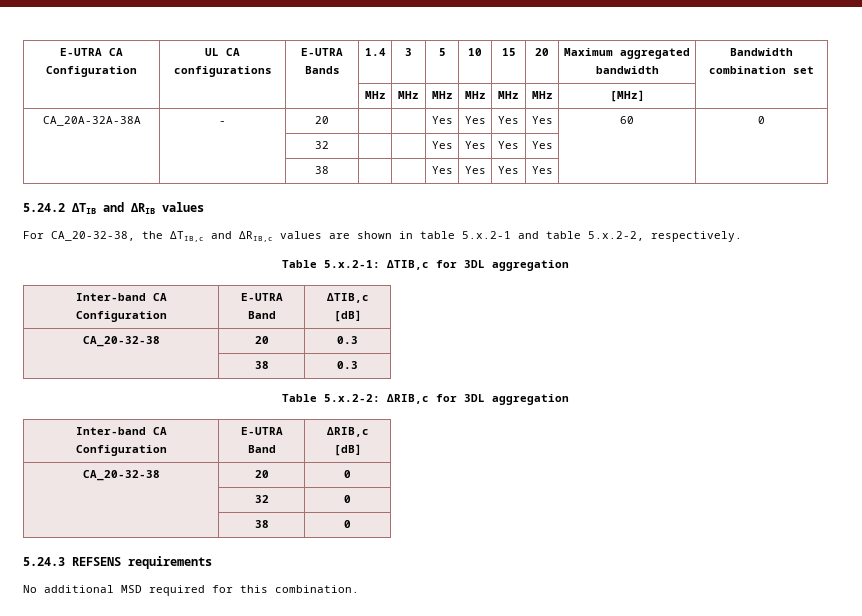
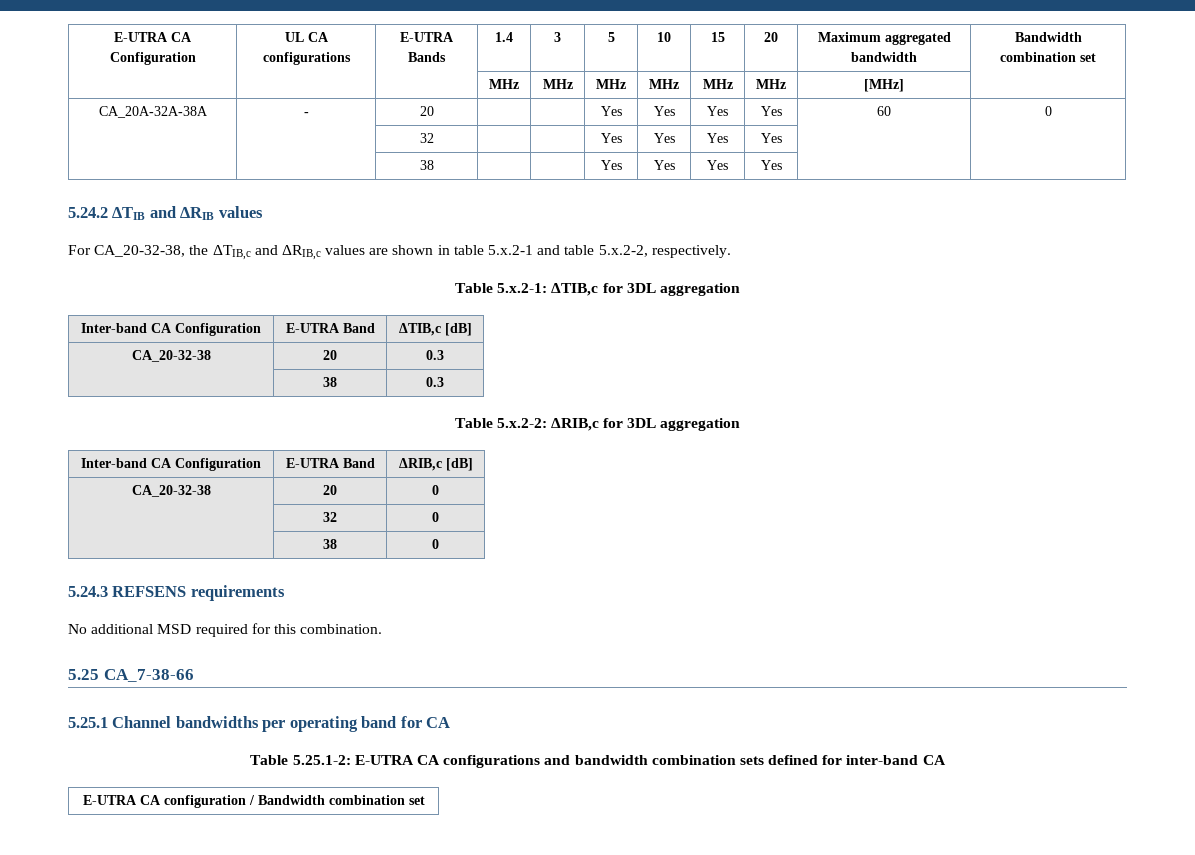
(359, 589) none -> [68,669,194,682] [68,716,451,732] [250,755,946,768] [82,795,425,808] // 5.25 CA_7-38-66 // 5.25.1 Channel bandwidths per operating band for CA // Table 5.25.1-2: E-UTRA CA configurations and bandwidth combination sets defined for inter-band CA // E-UTRA CA configuration / Bandwidth combination set

